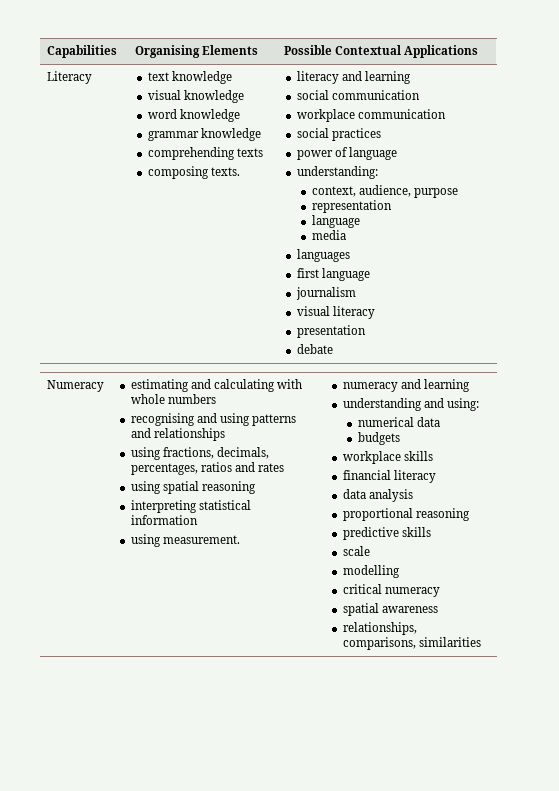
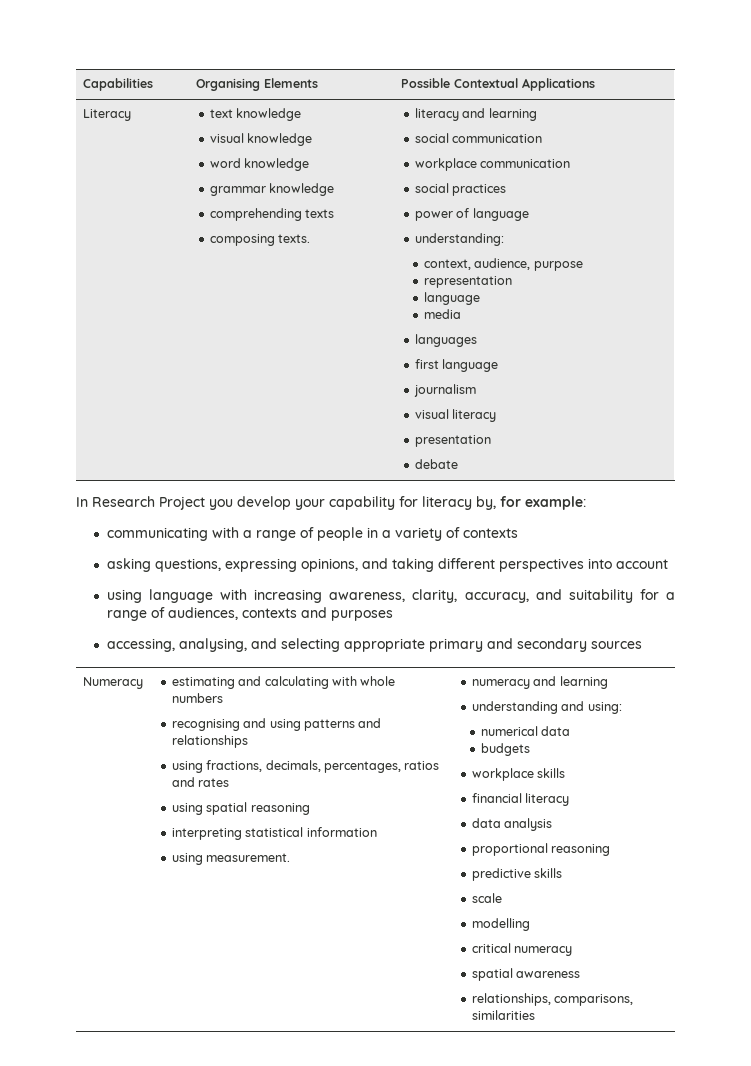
(333, 349) none -> [76,496,586,510] [106,527,518,541] [106,558,668,572] [106,589,675,603] [106,607,393,621] [106,638,642,652] // In Research Project you develop your capability for literacy by, for example: // communicating with a range of people in a variety of contexts // asking questions, expressing opinions, and taking different perspectives into account // using language with increasing awareness, clarity, accuracy, and suitability for a range of audiences, contexts and purposes // accessing, analysing, and selecting appropriate primary and secondary sources

